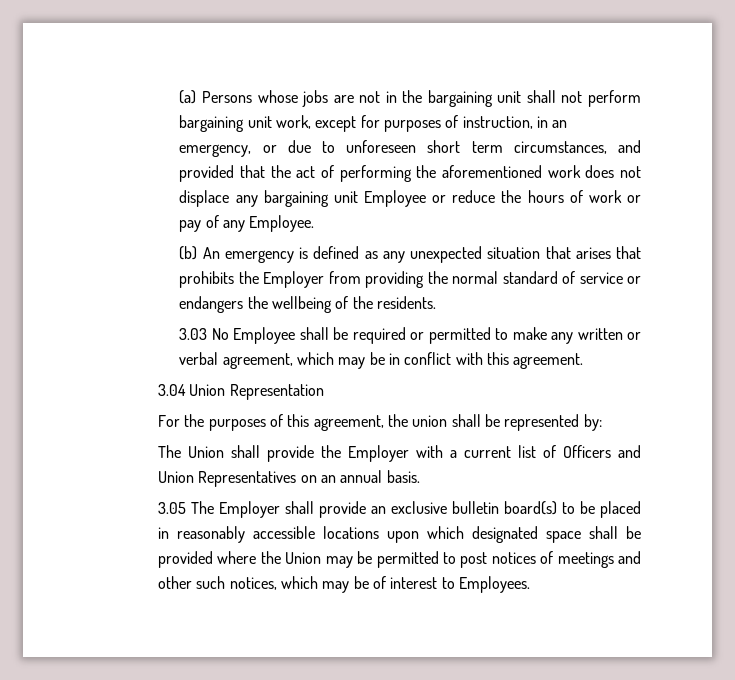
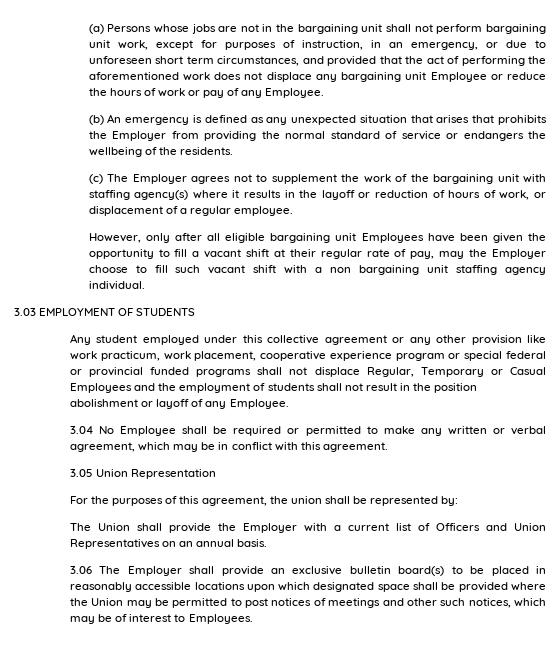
[179,328,208,340] 3.03 -> [88,174,547,184] [88,190,547,200] [88,206,294,216] [88,233,546,243] [88,249,546,259] [88,265,546,275] [88,281,145,290] [14,308,196,316] [69,334,546,345] [69,351,546,361] [69,367,546,377] [69,383,478,393] [69,399,289,409] [69,426,93,434] (c) The Employer agrees not to supplement the work of the bargaining unit with staffing agency(s) where it results in the layoff or reduction of hours of work, or displacement of a regular employee. // However, only after all eligible bargaining unit Employees have been given the opportunity to fill a vacant shift at their regular rate of pay, may the Employer choose to fill such vacant shift with a non bargaining unit staffing agency individual. // 3.03 EMPLOYMENT OF STUDENTS // Any student employed under this collective agreement or any other provision like work practicum, work placement, cooperative experience program or special federal or provincial funded programs shall not displace Regular, Temporary or Casual Employees and the employment of students shall not result in the position abolishment or layoff of any Employee. // 3.04
[158,384,187,396] 3.04 -> [69,469,93,477] 3.05
[158,502,187,514] 3.05 -> [69,566,92,574] 3.06

